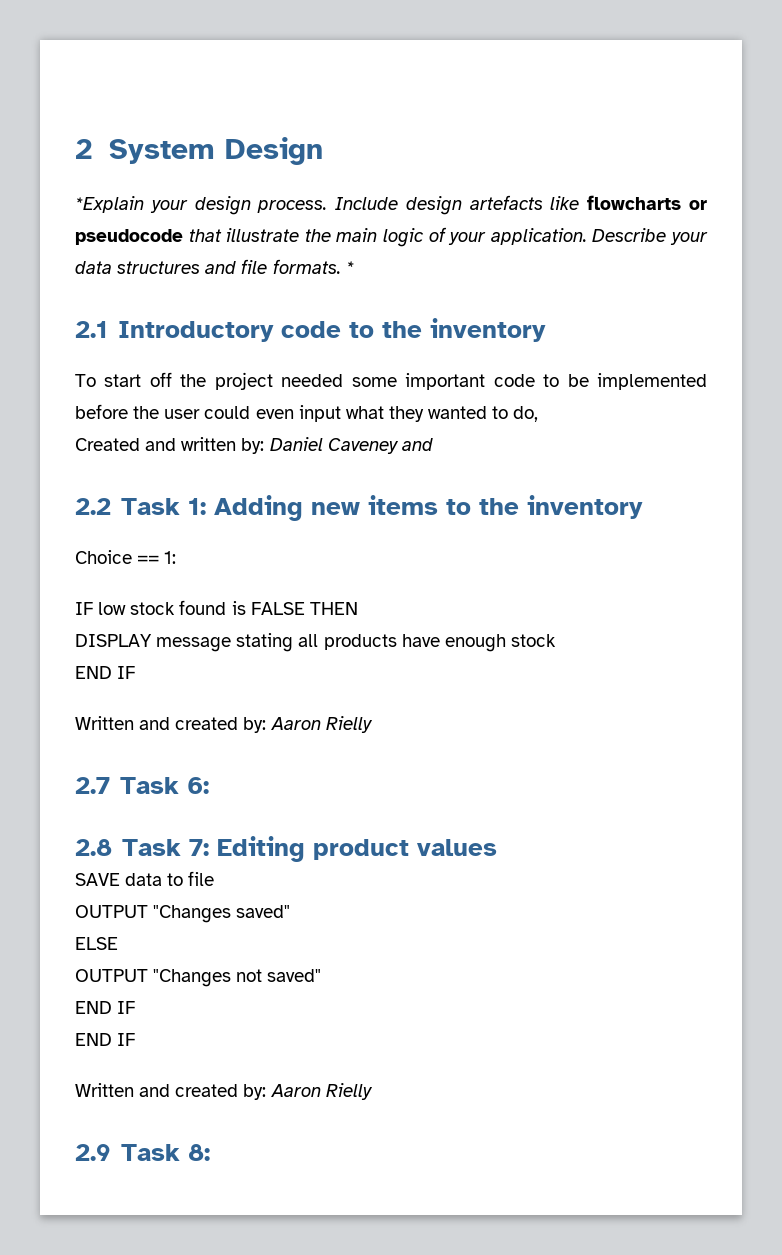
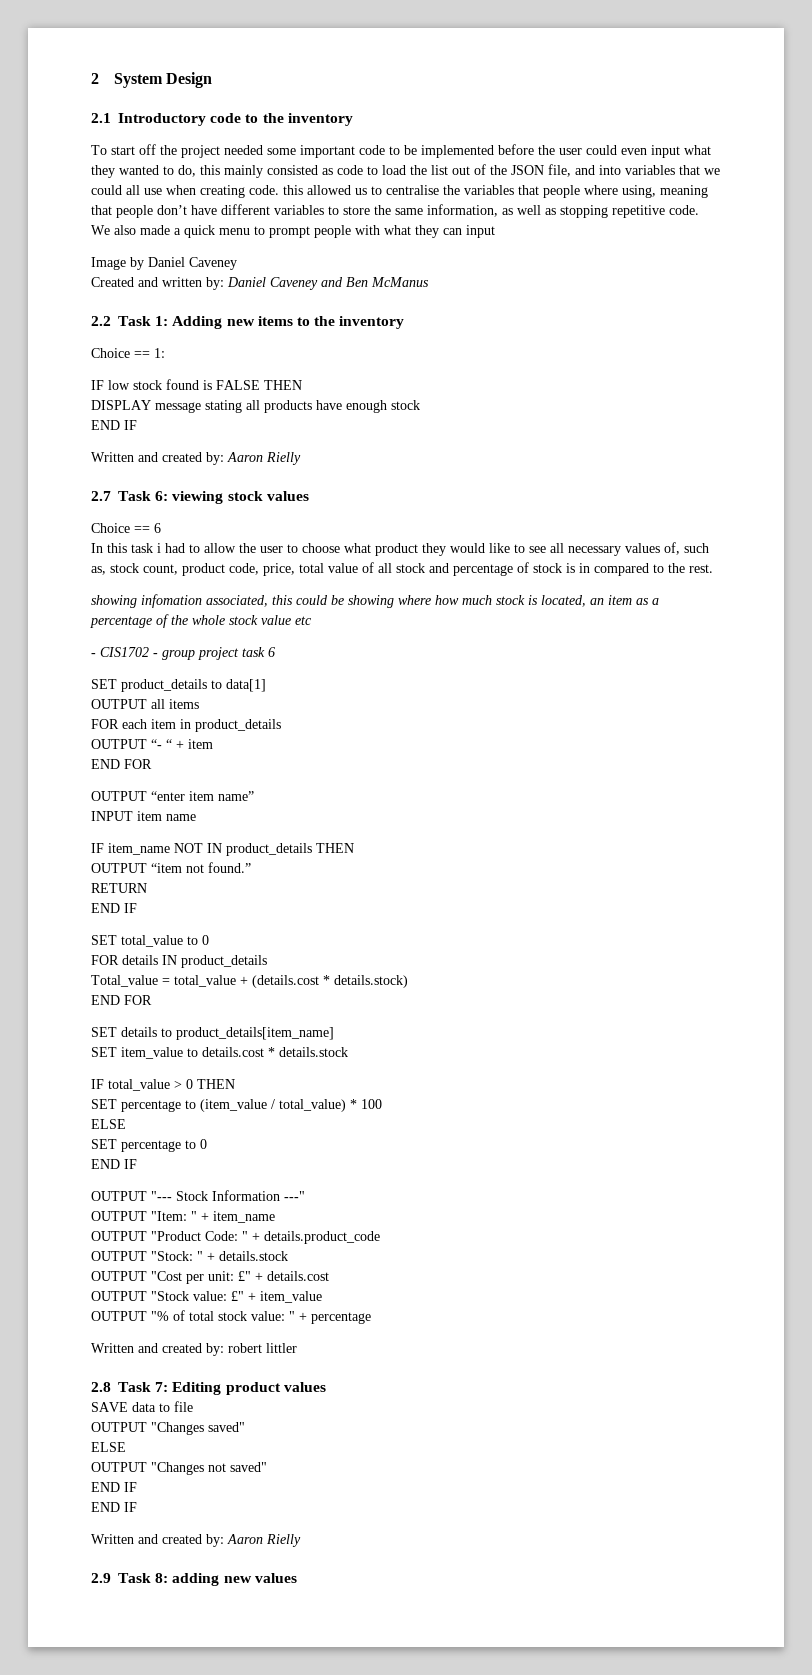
[75,195,708,215] [75,227,709,247] [75,259,354,274] // *Explain your design process. Include design artefacts like flowcharts or pseudocode that illustrate the main logic of your application. Describe your data structures and file formats. * -> (213, 80) none
(539, 414) none -> [200,164,720,178] [91,185,708,198] [91,204,699,218] [91,225,495,238] [91,257,237,270] this mainly consisted as code to load the list out of the JSON file, and into variables that we could all use when creating code. this allowed us to centralise the variables that people where using, meaning that people don’t have different variables to store the same information, as well as stopping repetitive code. We also made a quick menu to prompt people with what they can input // Image by Daniel Caveney
(433, 444) none -> [346,277,429,287] Ben McManus
(209, 785) none -> [172,491,309,504] [91,523,161,533] [91,542,709,556] [91,562,713,576] [91,594,659,608] [90,614,312,628] [91,647,275,660] [91,679,266,692] [91,699,199,709] [91,719,281,732] [91,739,213,749] [91,759,152,769] [91,791,254,801] [91,811,196,821] [91,843,354,856] [91,862,251,873] [91,883,147,893] [91,903,137,913] [91,935,209,947] [91,955,267,968] [91,975,408,988] [91,995,152,1005] [91,1027,334,1040] [91,1047,348,1059] [91,1079,235,1091] [91,1099,382,1112] [91,1119,126,1129] [91,1139,207,1152] [91,1159,137,1169] [91,1190,305,1201] [91,1211,275,1223] [91,1231,380,1244] [91,1251,288,1261] [91,1271,329,1284] [91,1291,322,1303] [91,1310,371,1324] [91,1343,297,1356] viewing stock values // Choice == 6 // In this task i had to allow the user to choose what product they would like to see all necessary values of, such as, stock count, product code, price, total value of all stock and percentage of stock is in compared to the rest. // showing infomation associated, this could be showing where how much stock is located, an item as a percentage of the whole stock value etc // - CIS1702 - group project task 6 // SET product_details to data[1] // OUTPUT all items // FOR each item in product_details // OUTPUT “- “ + item // END FOR // OUTPUT “enter item name” // INPUT item name // IF item_name NOT IN product_details THEN // OUTPUT “item not found.” // RETURN // END IF // SET total_value to 0 // FOR details IN product_details // Total_value = total_value + (details.cost * details.stock) // END FOR // SET details to product_details[item_name] // SET item_value to details.cost * details.stock // IF total_value > 0 THEN // SET percentage to (item_value / total_value) * 100 // ELSE // SET percentage to 0 // END IF // OUTPUT "--- Stock Information ---" // OUTPUT "Item: " + item_name // OUTPUT "Product Code: " + details.product_code // OUTPUT "Stock: " + details.stock // OUTPUT "Cost per unit: £" + details.cost // OUTPUT "Stock value: £" + item_value // OUTPUT "% of total stock value: " + percentage // Written and created by: robert littler
(210, 1152) none -> [172,1573,297,1586] adding new values

